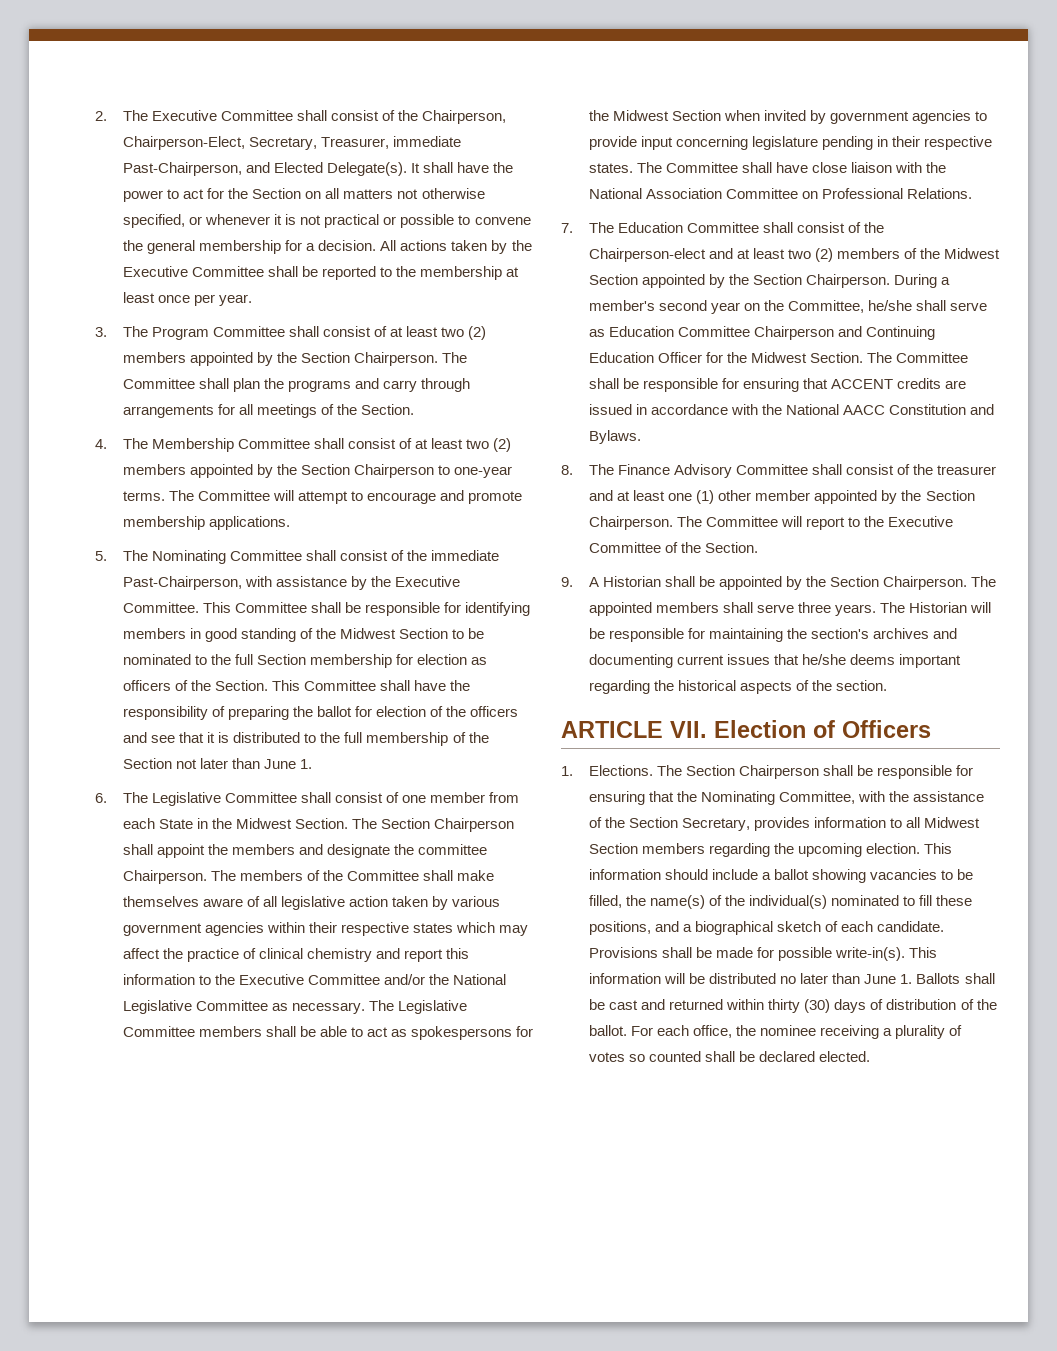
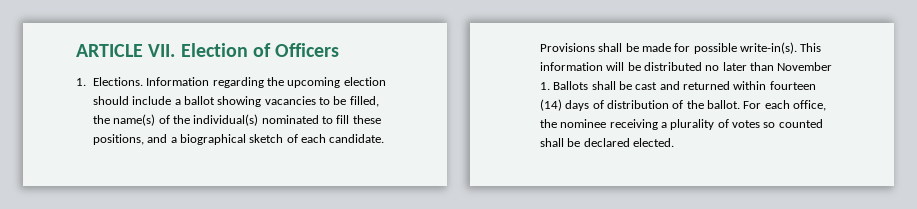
[95,110,507,124] [123,136,462,150] [123,162,514,176] [123,188,485,202] [123,214,531,228] [123,240,532,254] [123,266,520,280] [123,292,253,306] [95,326,487,340] [123,352,468,366] [123,378,471,392] [123,404,415,418] [95,438,512,452] [123,464,513,478] [123,490,523,504] [123,516,291,530] [95,550,500,564] [123,576,461,590] [123,602,531,616] [123,628,485,642] [123,654,488,668] [123,680,471,691] [123,706,519,720] [123,732,489,746] [123,758,313,769] [95,792,520,806] [123,818,515,832] [123,844,488,858] [123,870,495,884] [123,896,501,910] [123,922,529,936] [123,948,470,962] [123,974,507,985] [123,1000,468,1014] [123,1026,534,1040] [589,110,988,124] [589,136,993,150] [589,162,947,173] [589,188,973,199] [561,222,885,233] [589,248,1001,262] [589,274,951,288] [589,300,988,314] [589,326,936,340] [589,352,969,363] [589,378,967,392] [589,404,995,415] [589,430,642,444] [561,464,997,478] [589,490,975,504] [589,516,954,530] [589,542,759,553] [561,576,997,590] [589,602,992,616] [589,628,958,642] [589,654,962,668] [589,680,888,694] 2. The Executive Committee shall consist of the Chairperson, Chairperson-Elect, Secretary, Treasurer, immediate Past-Chairperson, and Elected Delegate(s). It shall have the power to act for the Section on all matters not otherwise specified, or whenever it is not practical or possible to convene the general membership for a decision. All actions taken by the Executive Committee shall be reported to the membership at least once per year. // 3. The Program Committee shall consist of at least two (2) members appointed by the Section Chairperson. The Committee shall plan the programs and carry through arrangements for all meetings of the Section. // 4. The Membership Committee shall consist of at least two (2) members appointed by the Section Chairperson to one-year terms. The Committee will attempt to encourage and promote membership applications. // 5. The Nominating Committee shall consist of the immediate Past-Chairperson, with assistance by the Executive Committee. This Committee shall be responsible for identifying members in good standing of the Midwest Section to be nominated to the full Section membership for election as officers of the Section. This Committee shall have the responsibility of preparing the ballot for election of the officers and see that it is distributed to the full membership of the Section not later than June 1. // 6. The Legislative Committee shall consist of one member from each State in the Midwest Section. The Section Chairperson shall appoint the members and designate the committee Chairperson. The members of the Committee shall make themselves aware of all legislative action taken by various government agencies within their respective states which may affect the practice of clinical chemistry and report this information to the Executive Committee and/or the National Legislative Committee as necessary. The Legislative Committee members shall be able to act as spokespersons for the Midwest Section when invited by government agencies to provide input concerning legislature pending in their respective states. The Committee shall have close liaison with the National Association Committee on Professional Relations. // 7. The Education Committee shall consist of the Chairperson-elect and at least two (2) members of the Midwest Section appointed by the Section Chairperson. During a member's second year on the Committee, he/she shall serve as Education Committee Chairperson and Continuing Education Officer for the Midwest Section. The Committee shall be responsible for ensuring that ACCENT credits are issued in accordance with the National AACC Constitution and Bylaws. // 8. The Finance Advisory Committee shall consist of the treasurer and at least one (1) other member appointed by the Section Chairperson. The Committee will report to the Executive Committee of the Section. // 9. A Historian shall be appointed by the Section Chairperson. The appointed members shall serve three years. The Historian will be responsible for maintaining the section's archives and documenting current issues that he/she deems important regarding the historical aspects of the section. // -> (76, 50) none
[657,765,974,779] [589,791,985,805] [589,817,981,831] [589,843,953,857] [589,869,662,880] The Section Chairperson shall be responsible for ensuring that the Nominating Committee, with the assistance of the Section Secretary, provides information to all Midwest Section members regarding the upcoming election. This information -> [146,77,386,88] Information regarding the upcoming election
[864,974,897,984] June -> [777,62,833,71] November
[768,999,831,1013] thirty (30) -> [769,81,816,90] [539,99,562,111] fourteen (14)

